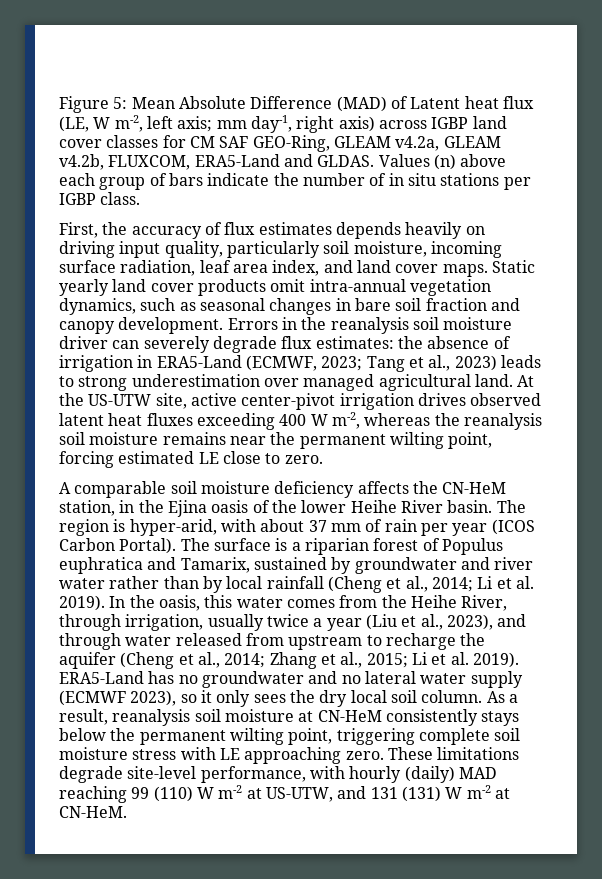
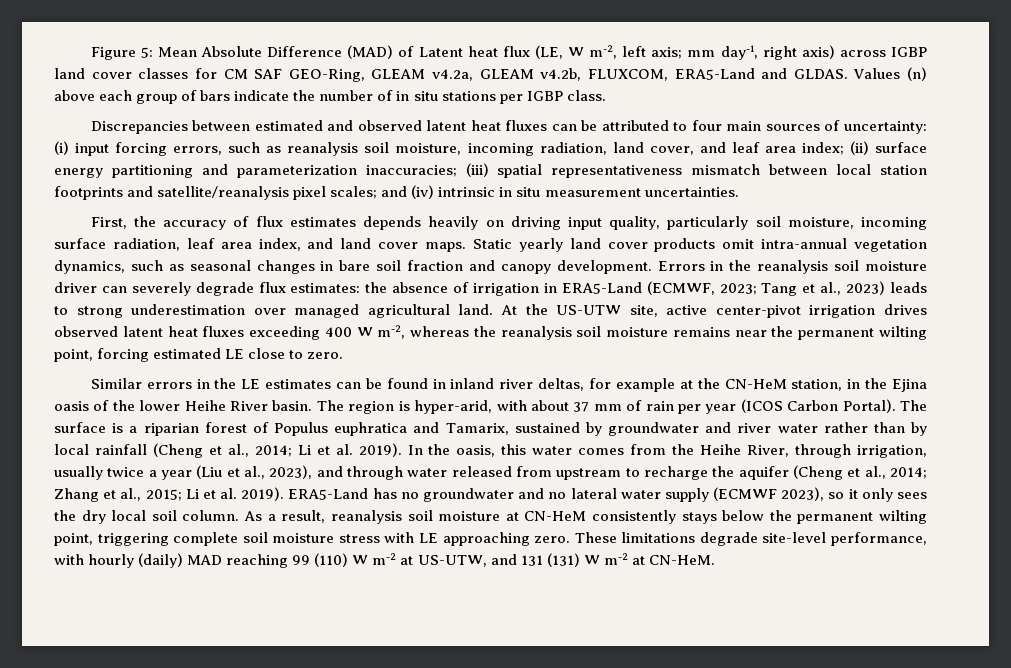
(141, 198) none -> [90,120,928,134] [54,141,927,156] [54,163,927,178] [54,185,739,200] // Discrepancies between estimated and observed latent heat fluxes can be attributed to four main sources of uncertainty: (i) input forcing errors, such as reanalysis soil moisture, incoming radiation, land cover, and leaf area index; (ii) surface energy partitioning and parameterization inaccuracies; (iii) spatial representativeness mismatch between local station footprints and satellite/reanalysis pixel scales; and (iv) intrinsic in situ measurement uncertainties.
[59,481,409,498] A comparable soil moisture deficiency affects -> [90,378,693,392] Similar errors in the LE estimates can be found in inland river deltas, for example at

